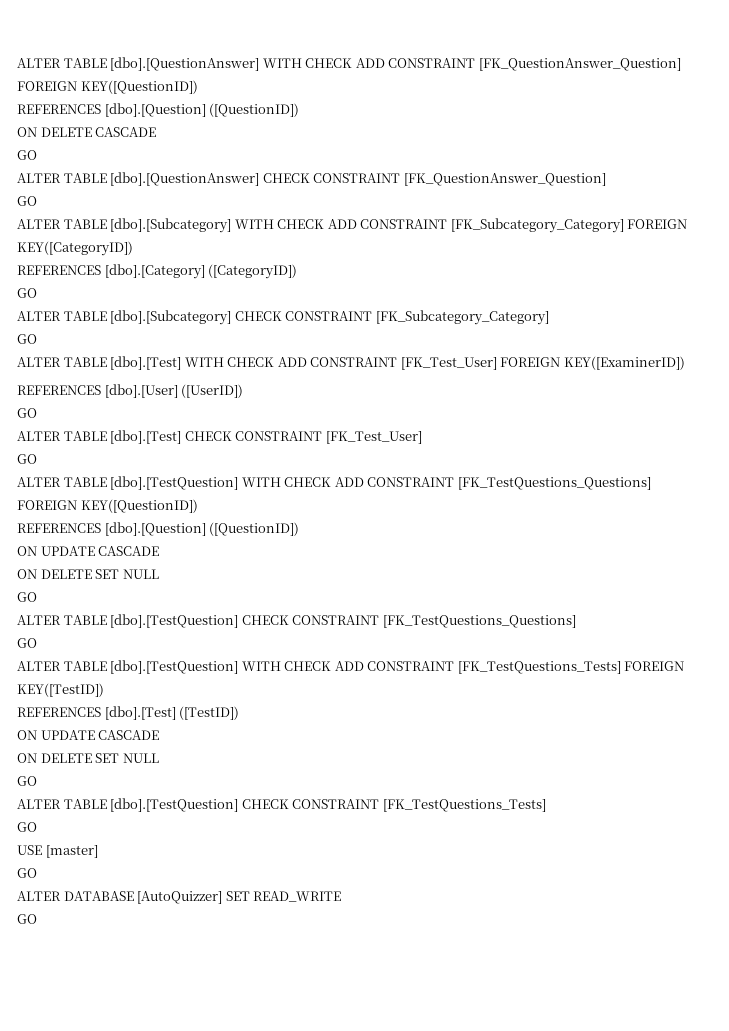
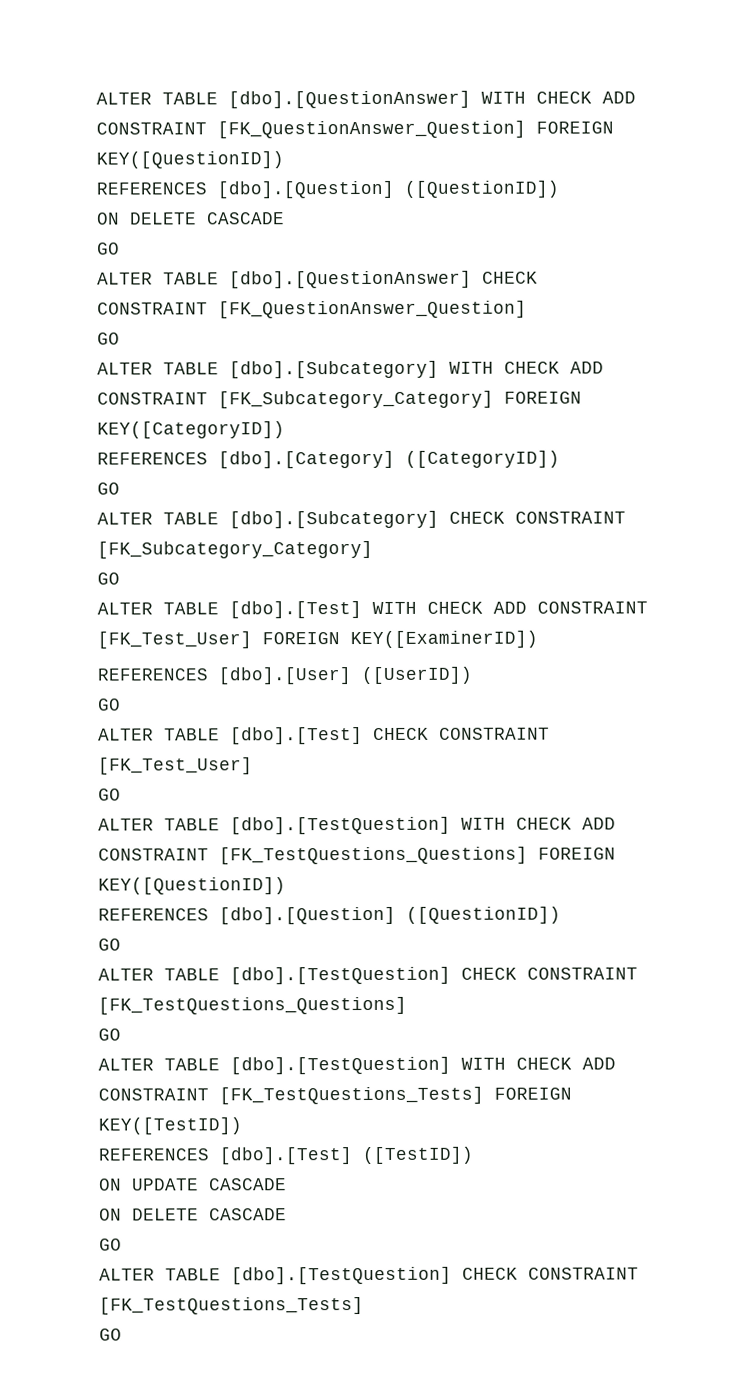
[17,546,160,556] [17,569,159,579] // ON UPDATE CASCADE // ON DELETE SET NULL -> (561, 915) none
[95,753,159,763] SET NULL -> [209,1208,287,1221] CASCADE
[17,845,98,858] [17,868,37,878] [17,891,342,904] [17,914,37,924] // USE [master] // GO // ALTER DATABASE [AutoQuizzer] SET READ_WRITE // GO -> (122, 1334) none

